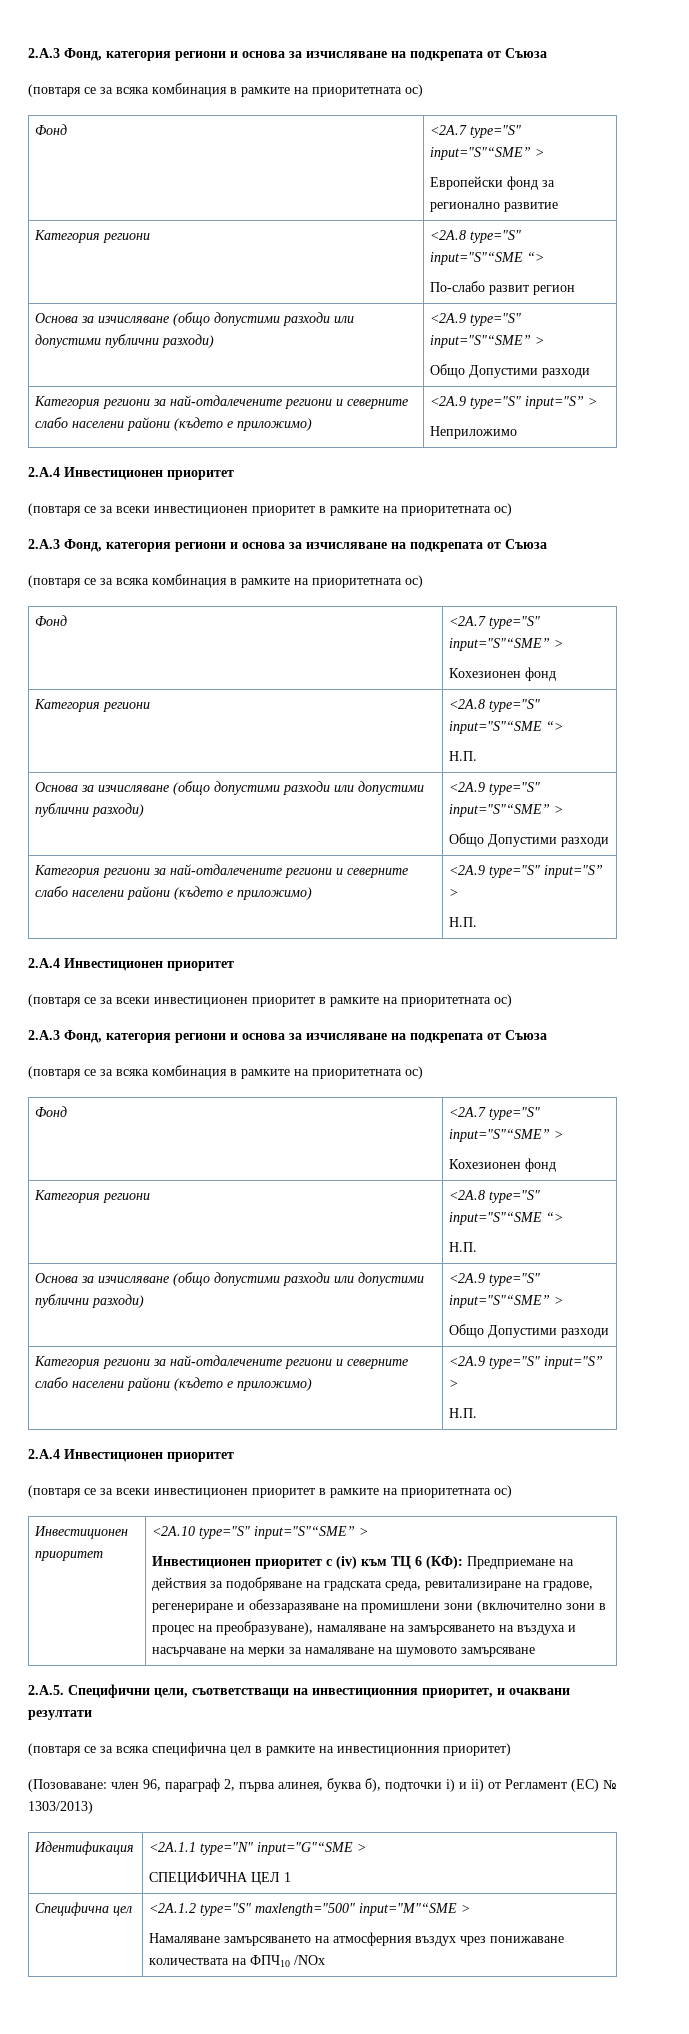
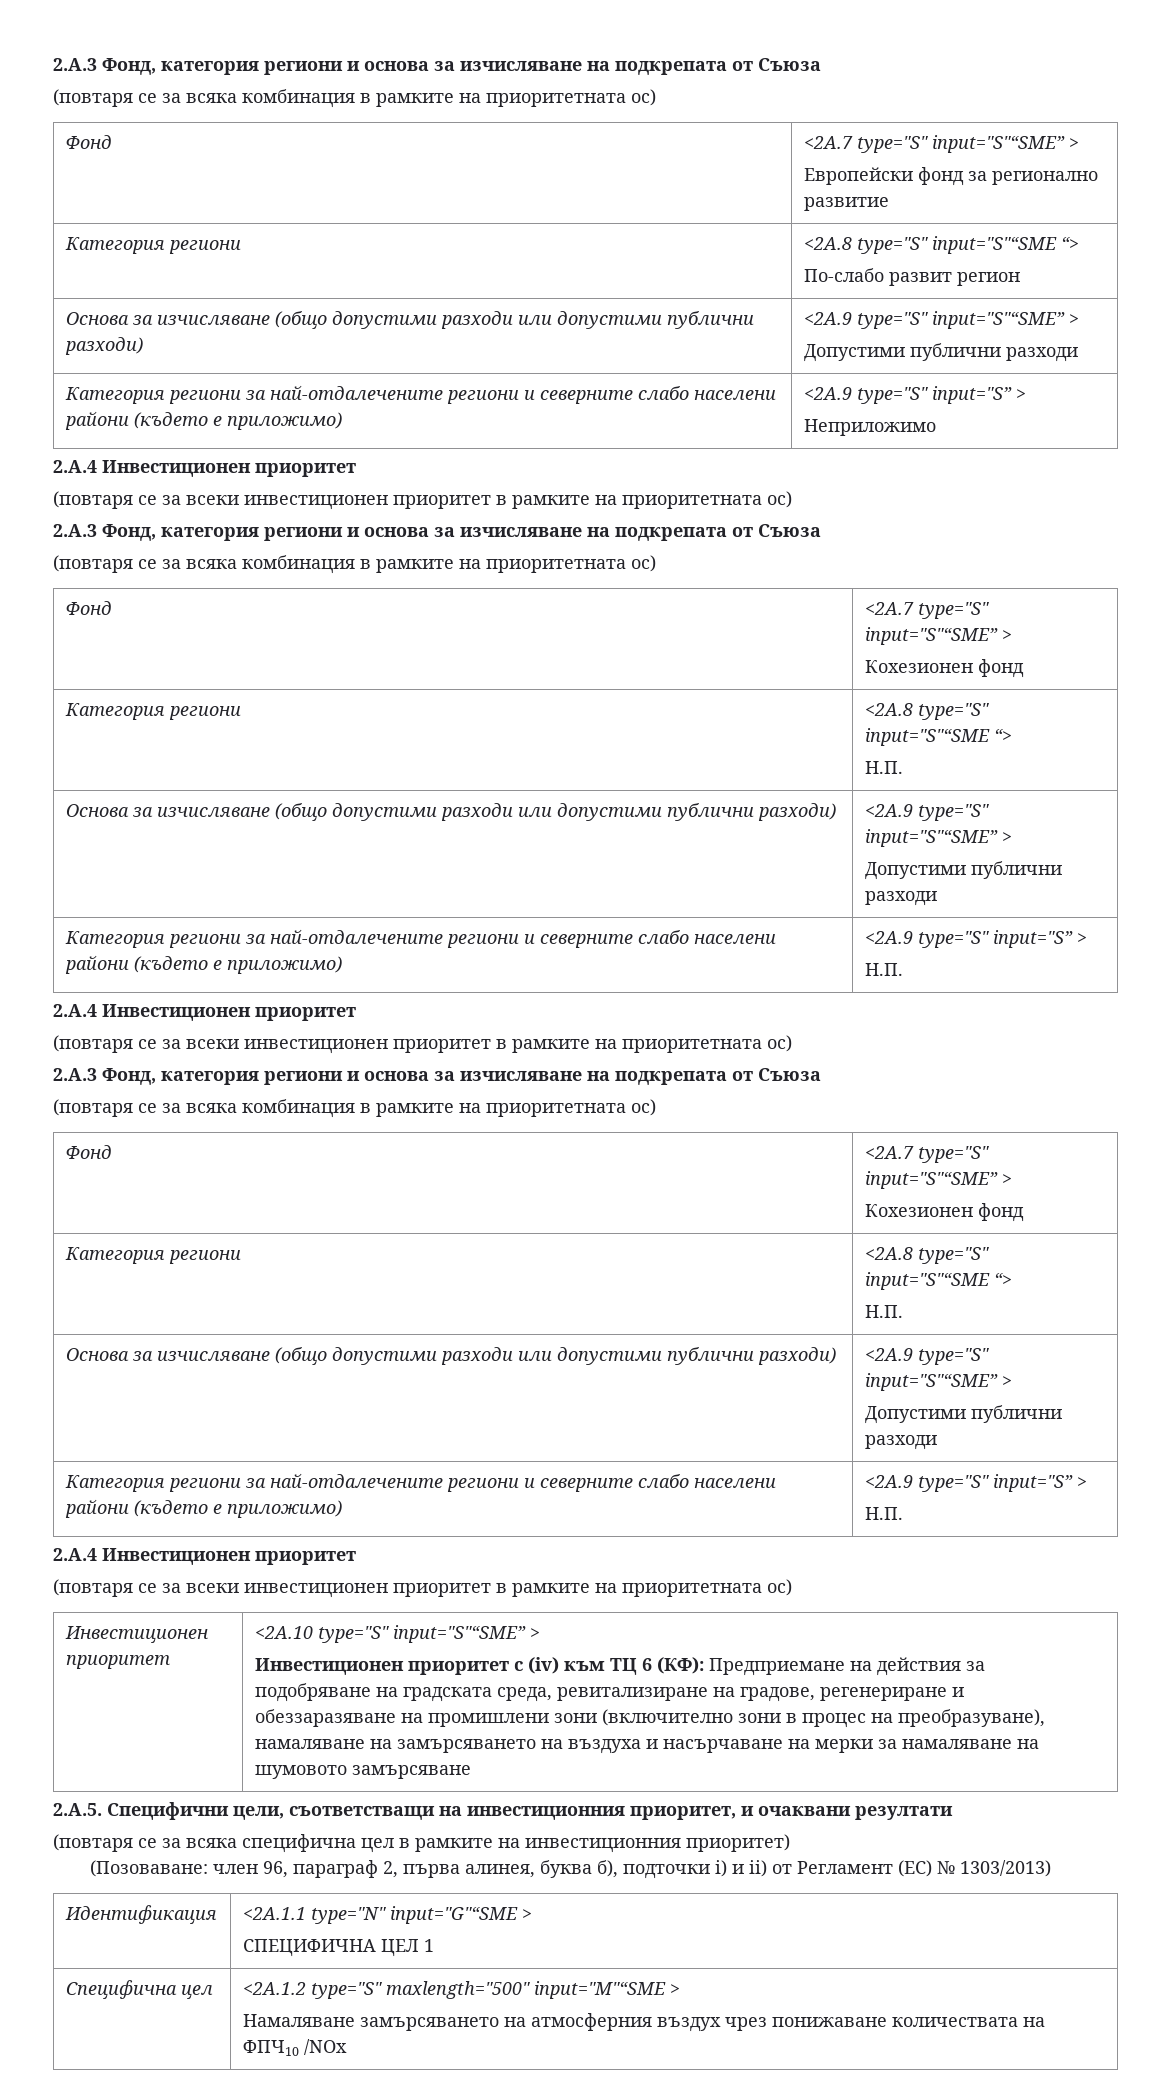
[430,364,539,378] Общо Допустими -> [803,343,1001,362] Допустими публични
[449,833,558,847] Общо Допустими -> [864,861,1062,880] Допустими публични
[449,1324,558,1338] Общо Допустими -> [864,1405,1062,1424] Допустими публични

